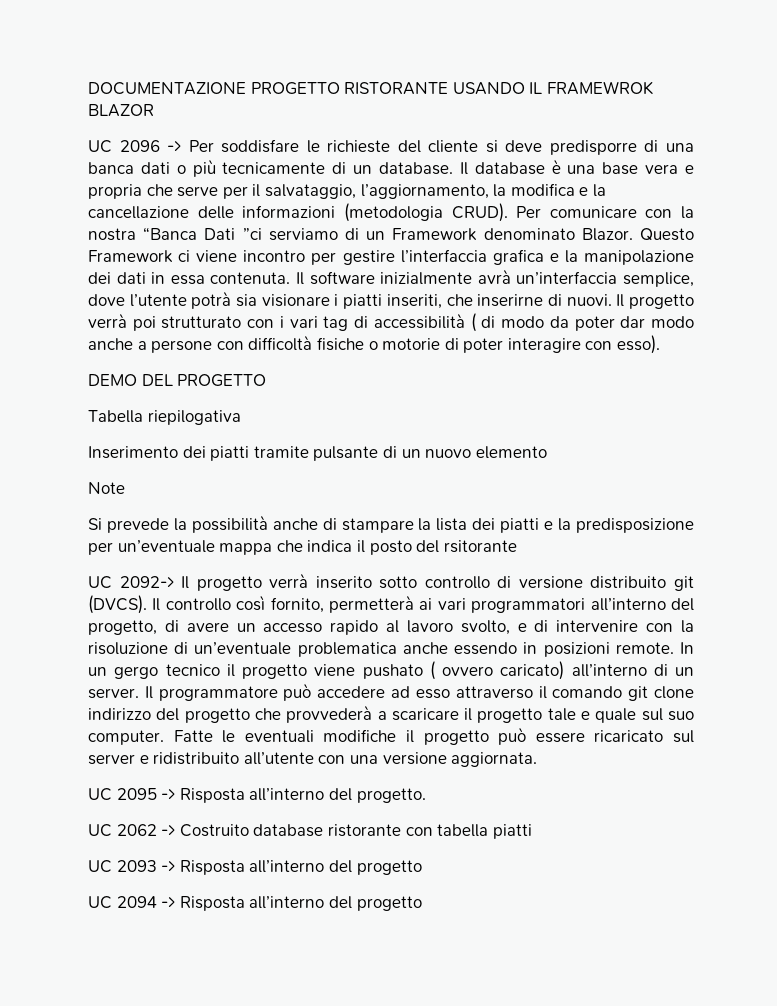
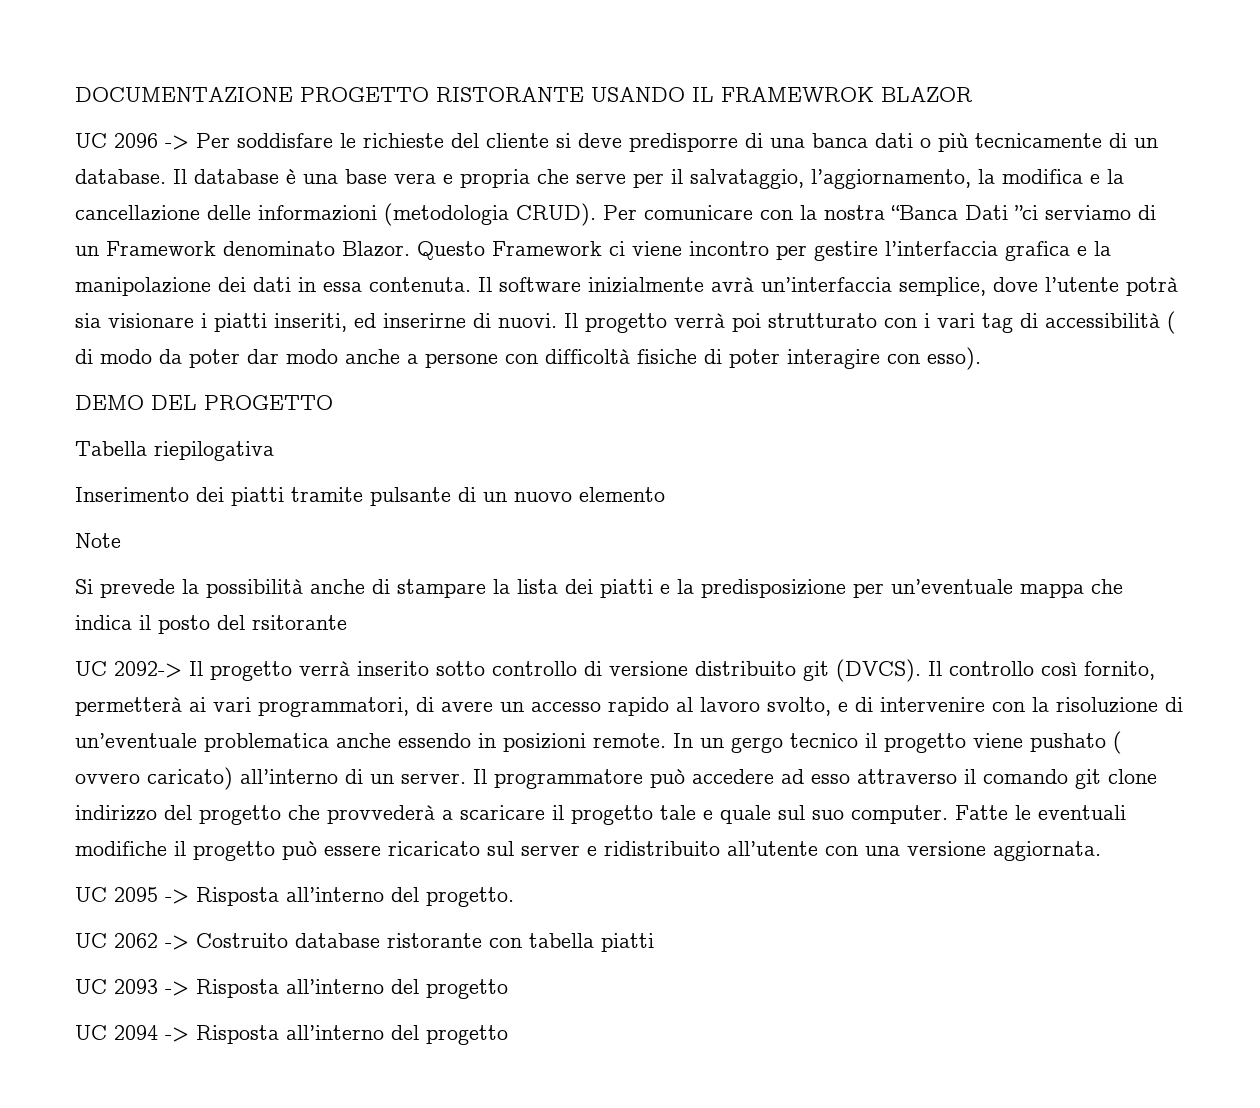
[446,294,473,306] che -> [354,313,376,328] ed
[368,338,441,350] o motorie -> (697, 356) none
[471,598,694,613] [88,620,157,635] programmatori all’interno del progetto, -> [258,697,409,717] programmatori,

